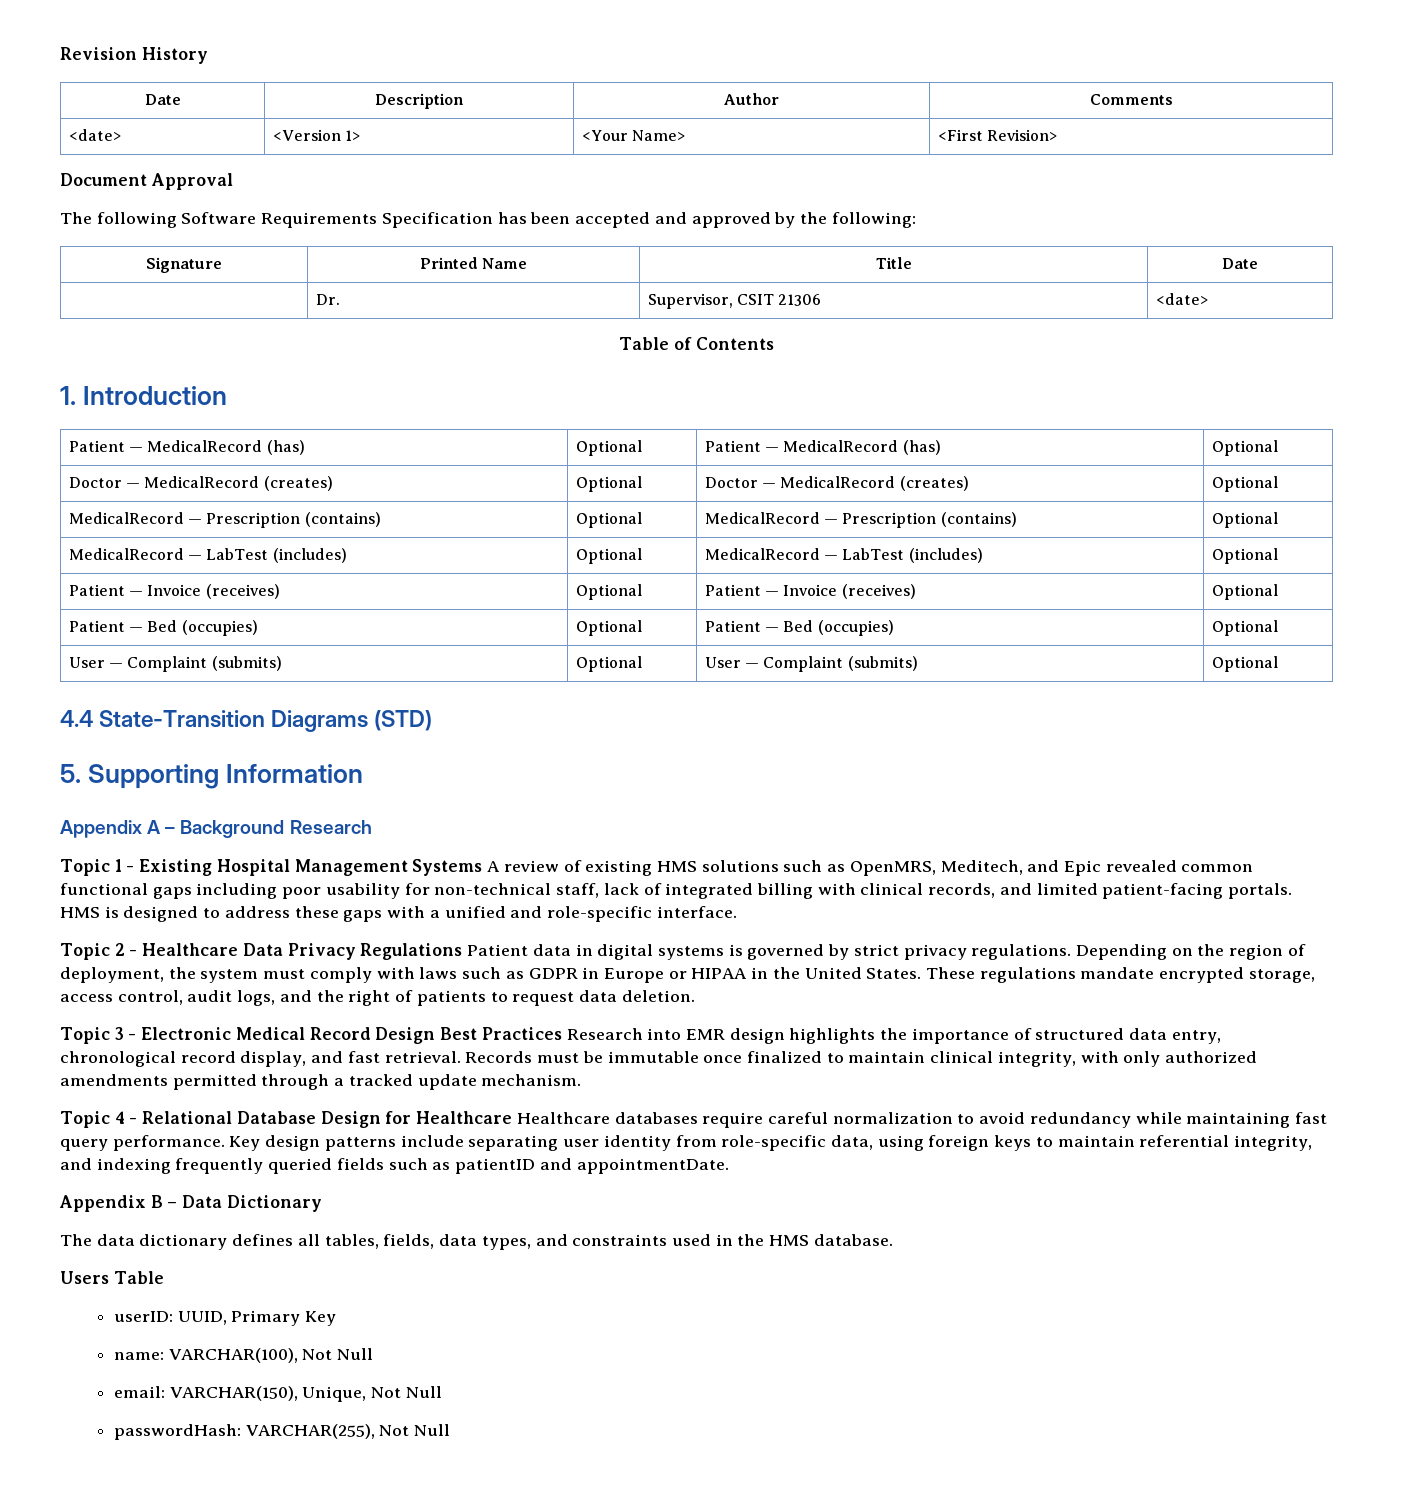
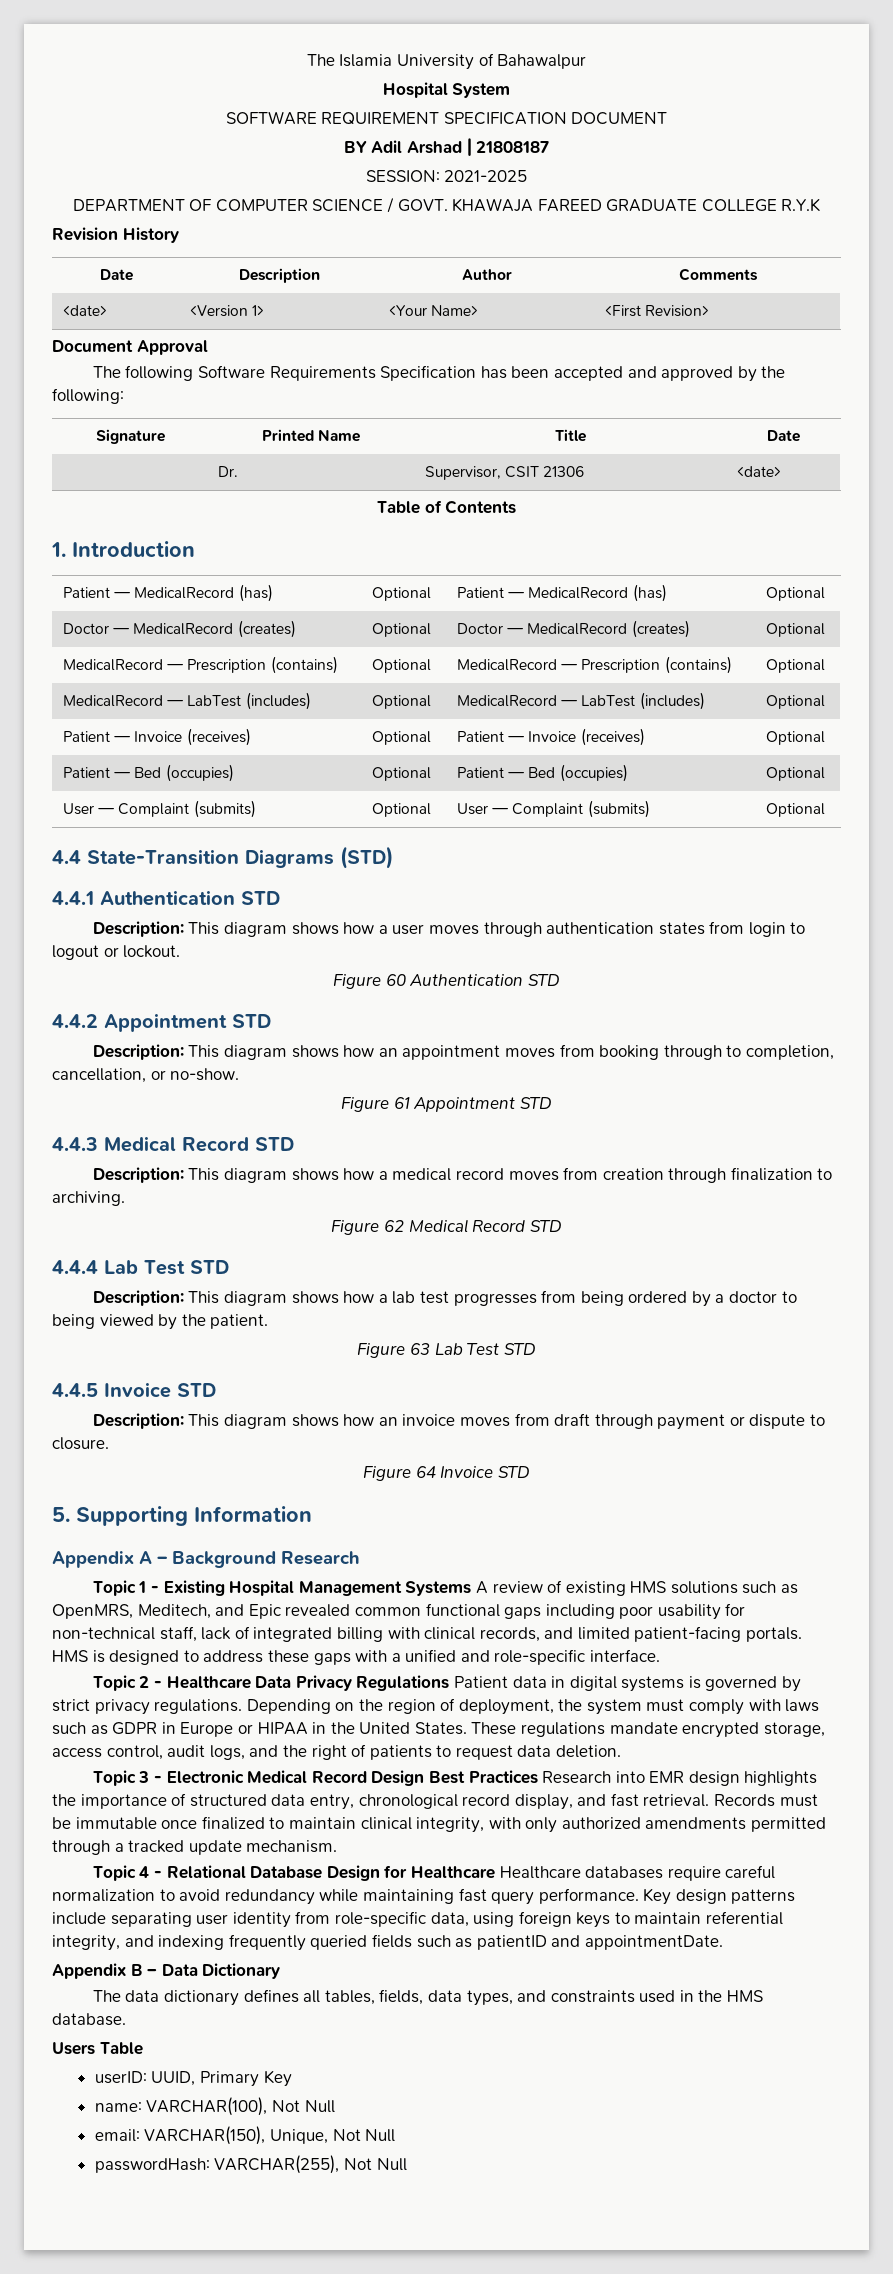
(60, 53) none -> [306,53,587,70] [382,82,511,98] [225,111,668,125] [343,138,550,156] [365,170,528,182] [72,197,821,213] The Islamia University of Bahawalpur // Hospital System // SOFTWARE REQUIREMENT SPECIFICATION DOCUMENT // BY Adil Arshad | 21808187 // SESSION: 2021-2025 // DEPARTMENT OF COMPUTER SCIENCE / GOVT. KHAWAJA FAREED GRADUATE COLLEGE R.Y.K //
(433, 720) none -> [52,890,280,906] [92,921,806,937] [52,945,181,960] [333,974,560,989] [52,1013,271,1032] [92,1044,834,1060] [52,1068,240,1083] [341,1097,552,1112] [52,1136,294,1152] [92,1167,833,1183] [52,1191,125,1206] [331,1219,562,1235] [52,1260,229,1275] [92,1290,797,1307] [52,1314,269,1330] [357,1343,536,1358] [52,1382,216,1398] [92,1413,826,1430] [52,1437,109,1450] [363,1466,530,1481] // 4.4.1 Authentication STD // Description: This diagram shows how a user moves through authentication states from login to logout or lockout. // Figure 60 Authentication STD // 4.4.2 Appointment STD // Description: This diagram shows how an appointment moves from booking through to completion, cancellation, or no-show. // Figure 61 Appointment STD // 4.4.3 Medical Record STD // Description: This diagram shows how a medical record moves from creation through finalization to archiving. // Figure 62 Medical Record STD // 4.4.4 Lab Test STD // Description: This diagram shows how a lab test progresses from being ordered by a doctor to being viewed by the patient. // Figure 63 Lab Test STD // 4.4.5 Invoice STD // Description: This diagram shows how an invoice moves from draft through payment or dispute to closure. // Figure 64 Invoice STD

